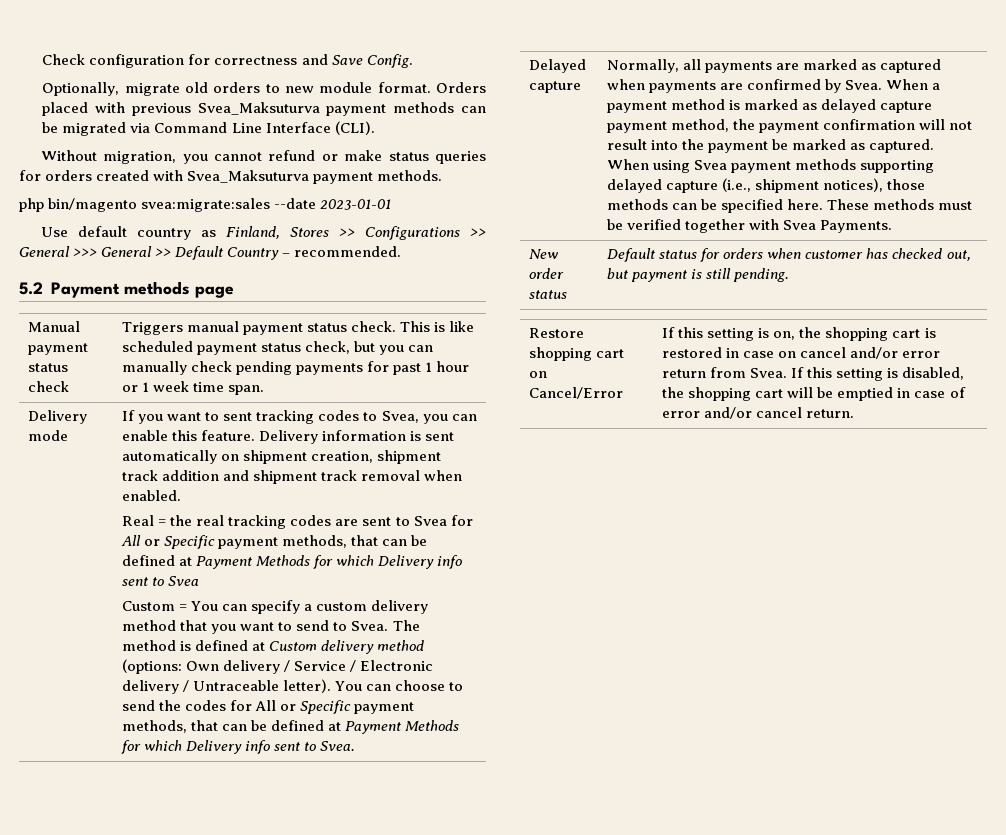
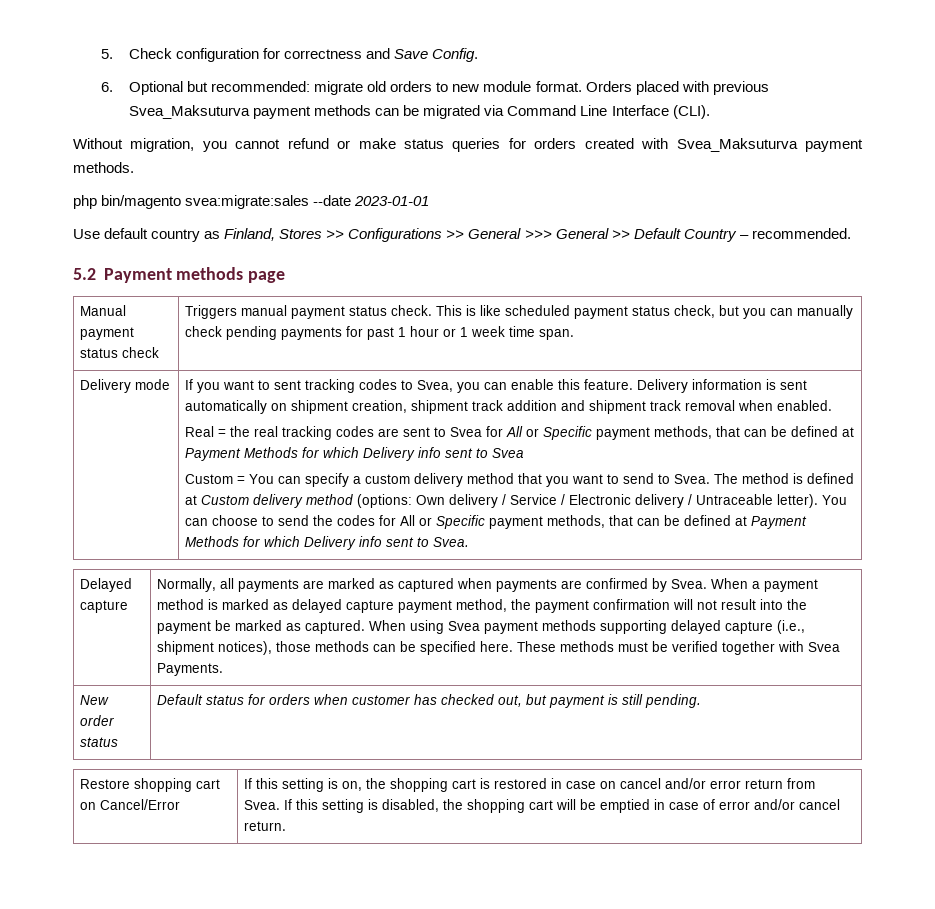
(42, 59) none -> [101,49,114,59] 5.
[42,82,120,96] Optionally, -> [101,81,311,95] 6. Optional but recommended:

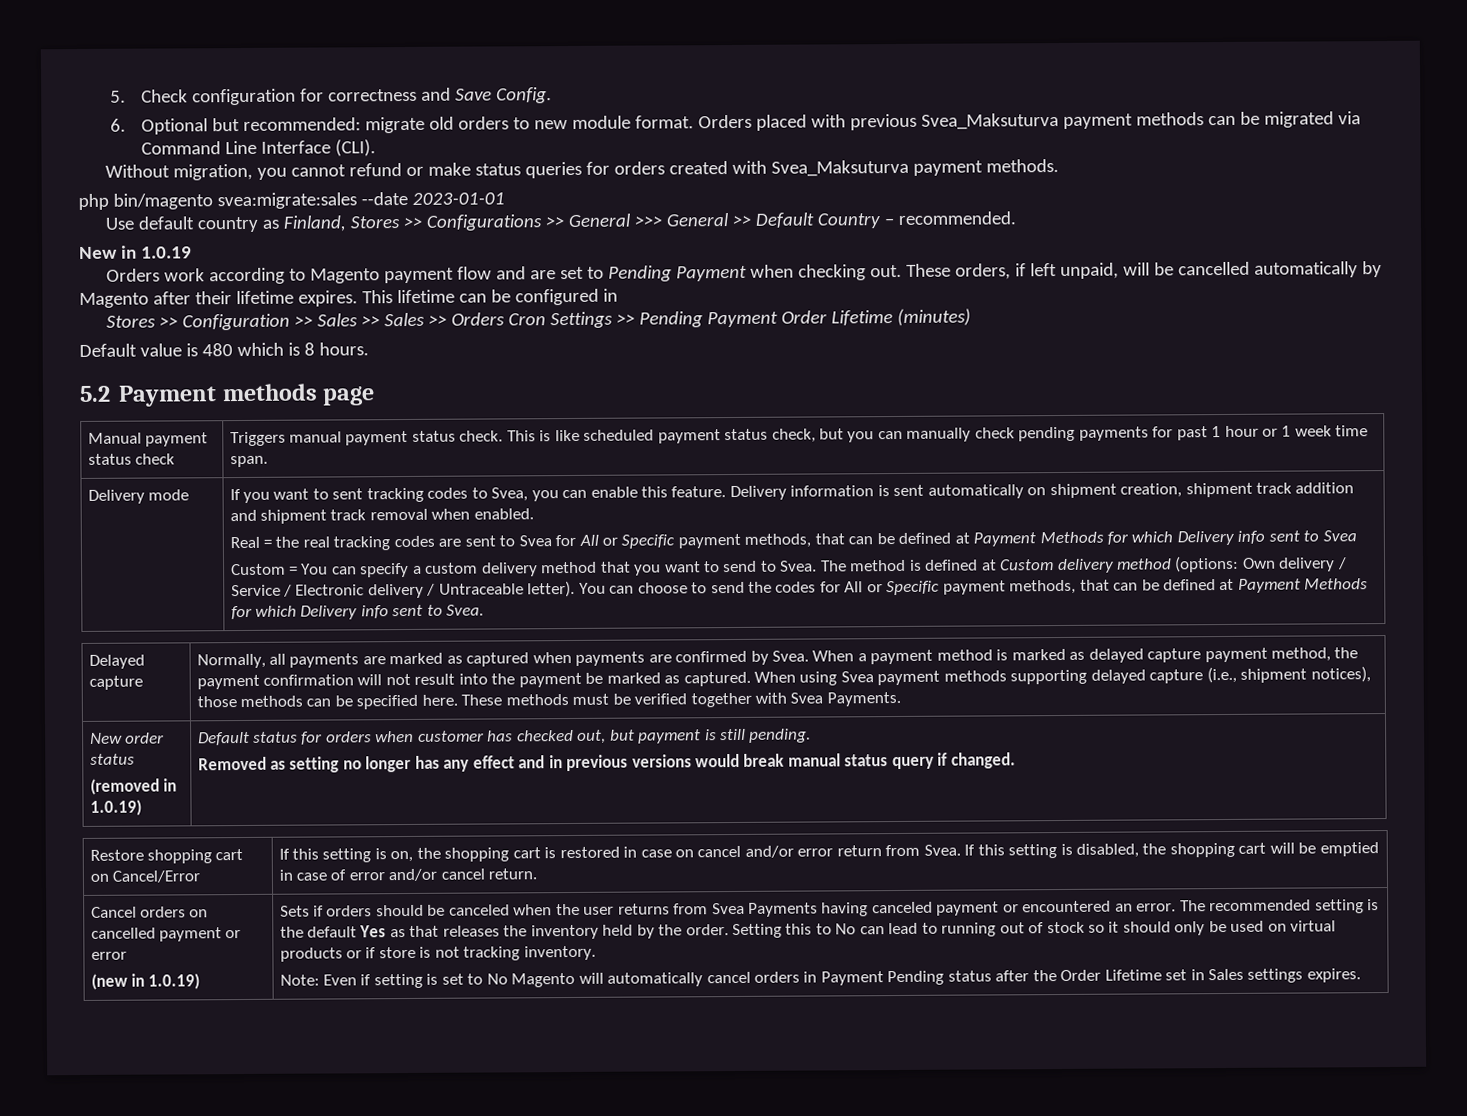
(851, 233) none -> [79,245,192,259] [105,261,1382,285] [79,288,618,308] [105,308,971,331] [79,342,369,357] // New in 1.0.19 // Orders work according to Magento payment flow and are set to Pending Payment when checking out. These orders, if left unpaid, will be cancelled automatically by Magento after their lifetime expires. This lifetime can be configured in // Stores >> Configuration >> Sales >> Sales >> Orders Cron Settings >> Pending Payment Order Lifetime (minutes) // Default value is 480 which is 8 hours.
(119, 742) none -> [89,778,177,795] [89,799,142,816] // (removed in 1.0.19)
(702, 701) none -> [197,752,1016,773] // Removed as setting no longer has any effect and in previous versions would break manual status query if changed.
(287, 826) none -> [90,906,209,918] [90,927,242,942] [90,951,127,960] [90,973,201,990] [279,899,1379,917] [279,920,1337,940] [279,945,596,962] [279,968,1361,989] // Cancel orders on cancelled payment or error // (new in 1.0.19) | Sets if orders should be canceled when the user returns from Svea Payments having canceled payment or encountered an error. The recommended setting is the default Yes as that releases the inventory held by the order. Setting this to No can lead to running out of stock so it should only be used on virtual products or if store is not tracking inventory. // Note: Even if setting is set to No Magento will automatically cancel orders in Payment Pending status after the Order Lifetime set in Sales settings expires.

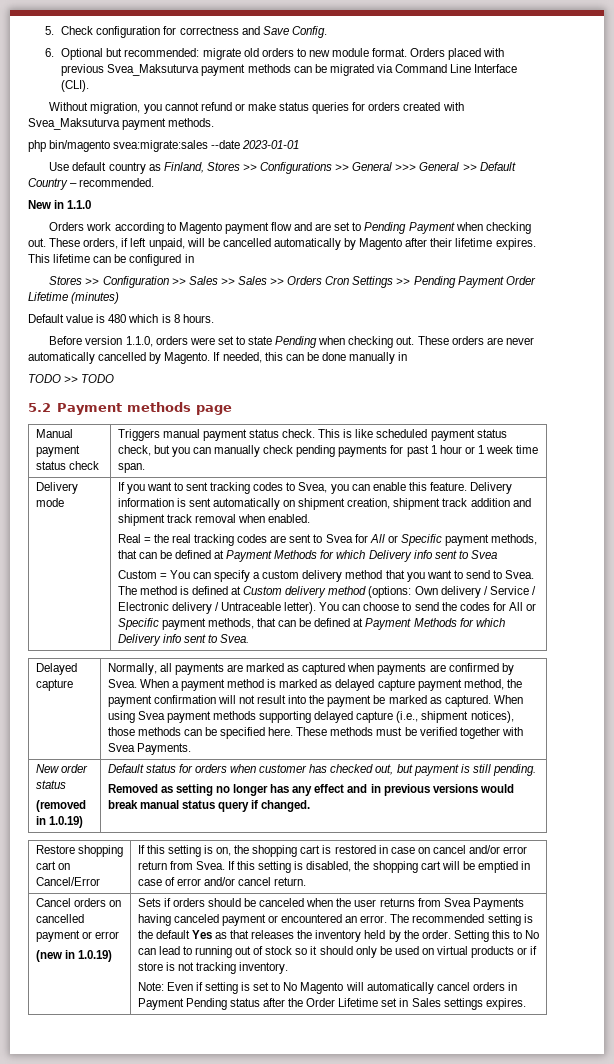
[140,246,192,259] 1.0.19 -> [67,200,92,209] 1.1.0
(369, 349) none -> [49,336,534,348] [28,352,408,364] [28,374,115,383] // Before version 1.1.0, orders were set to state Pending when checking out. These orders are never automatically cancelled by Magento. If needed, this can be done manually in // TODO >> TODO

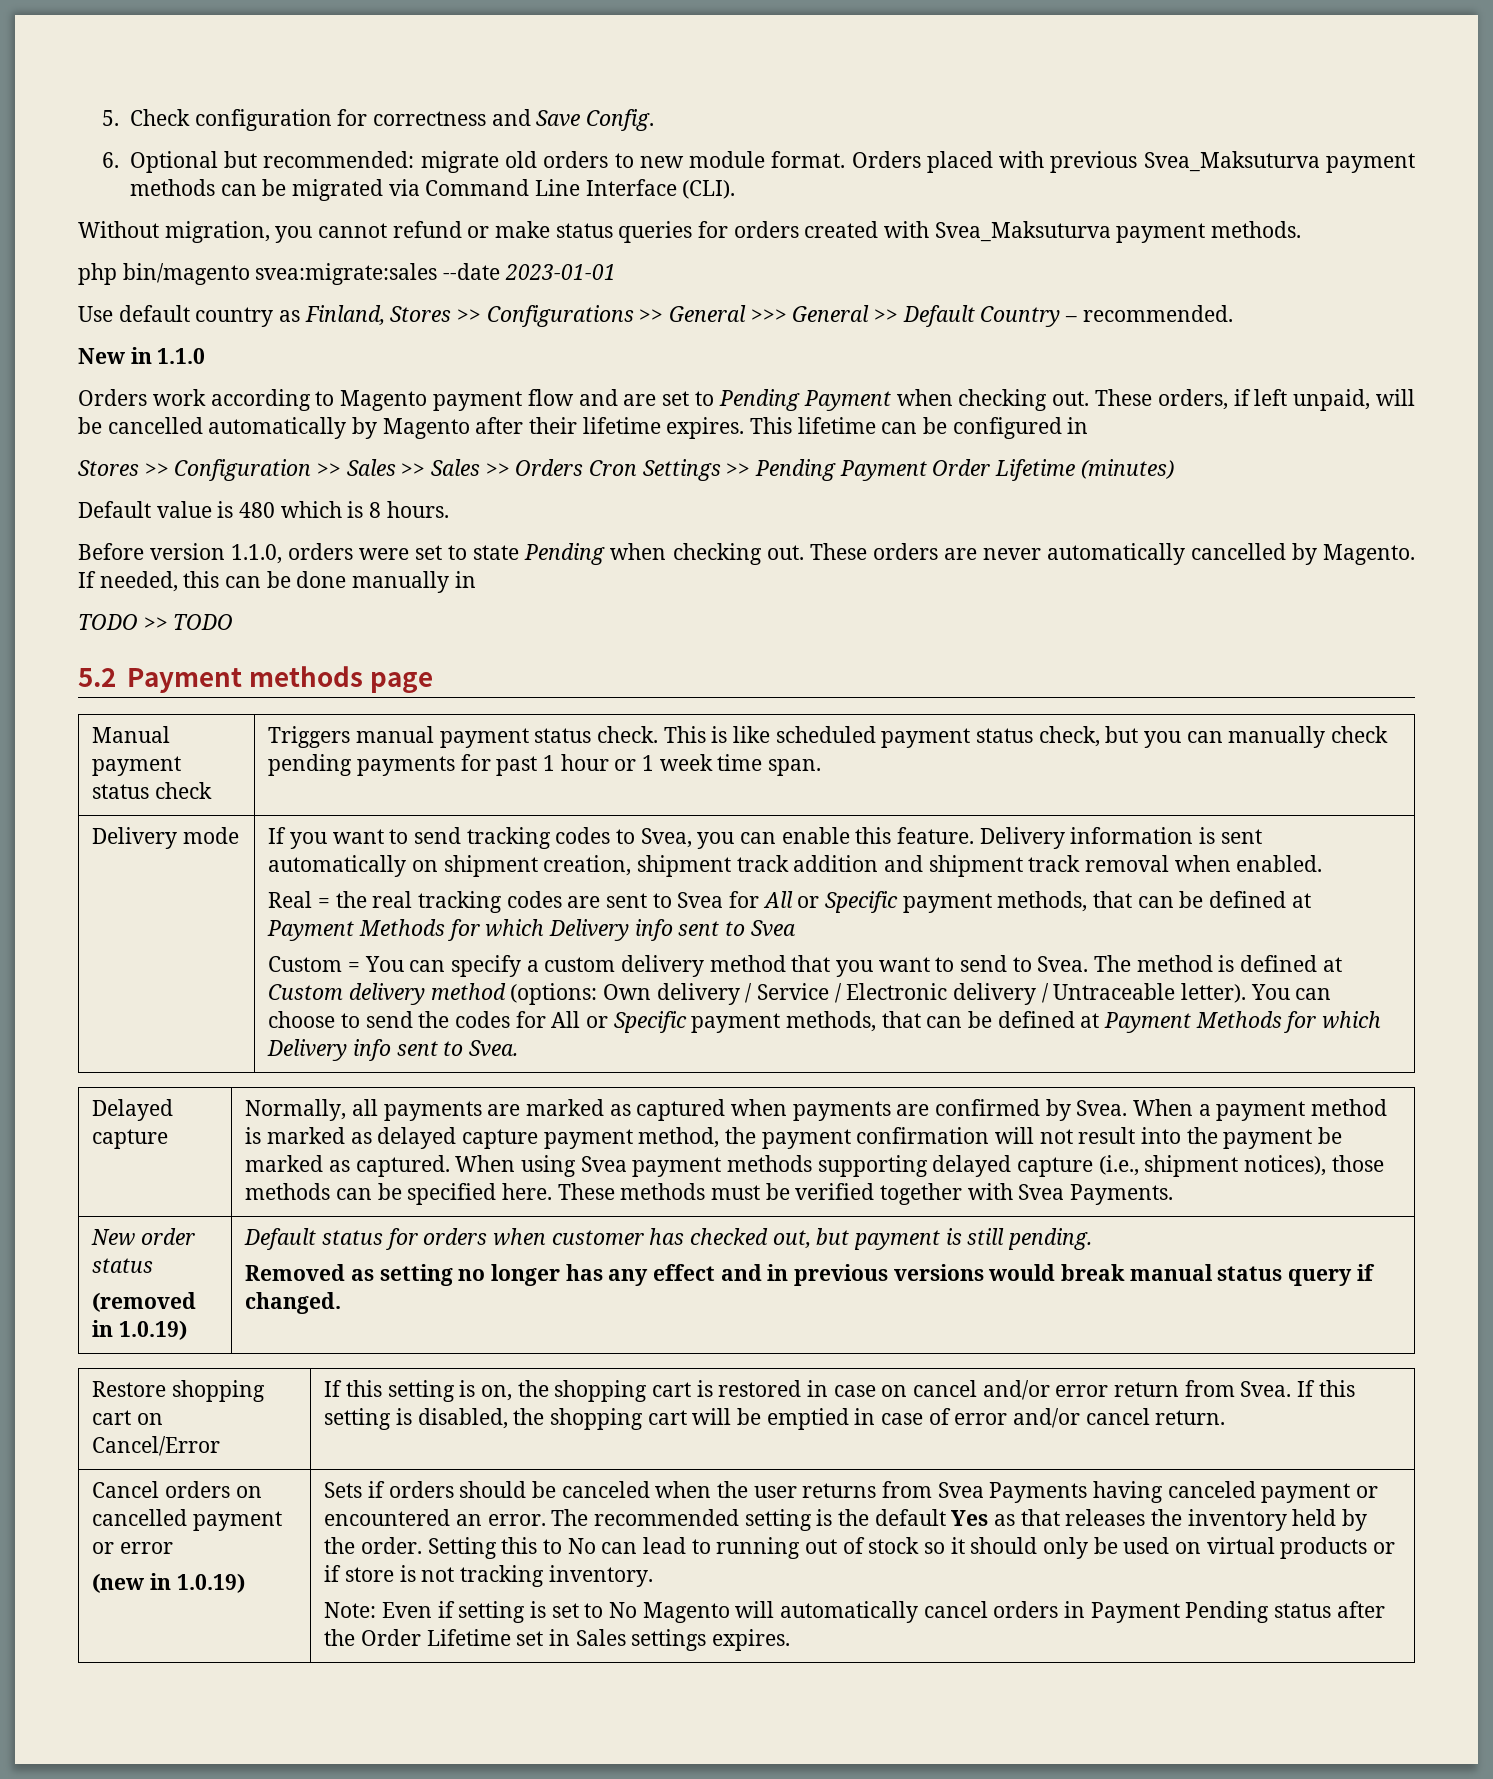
[185,482,208,491] sent -> [414,827,462,844] send

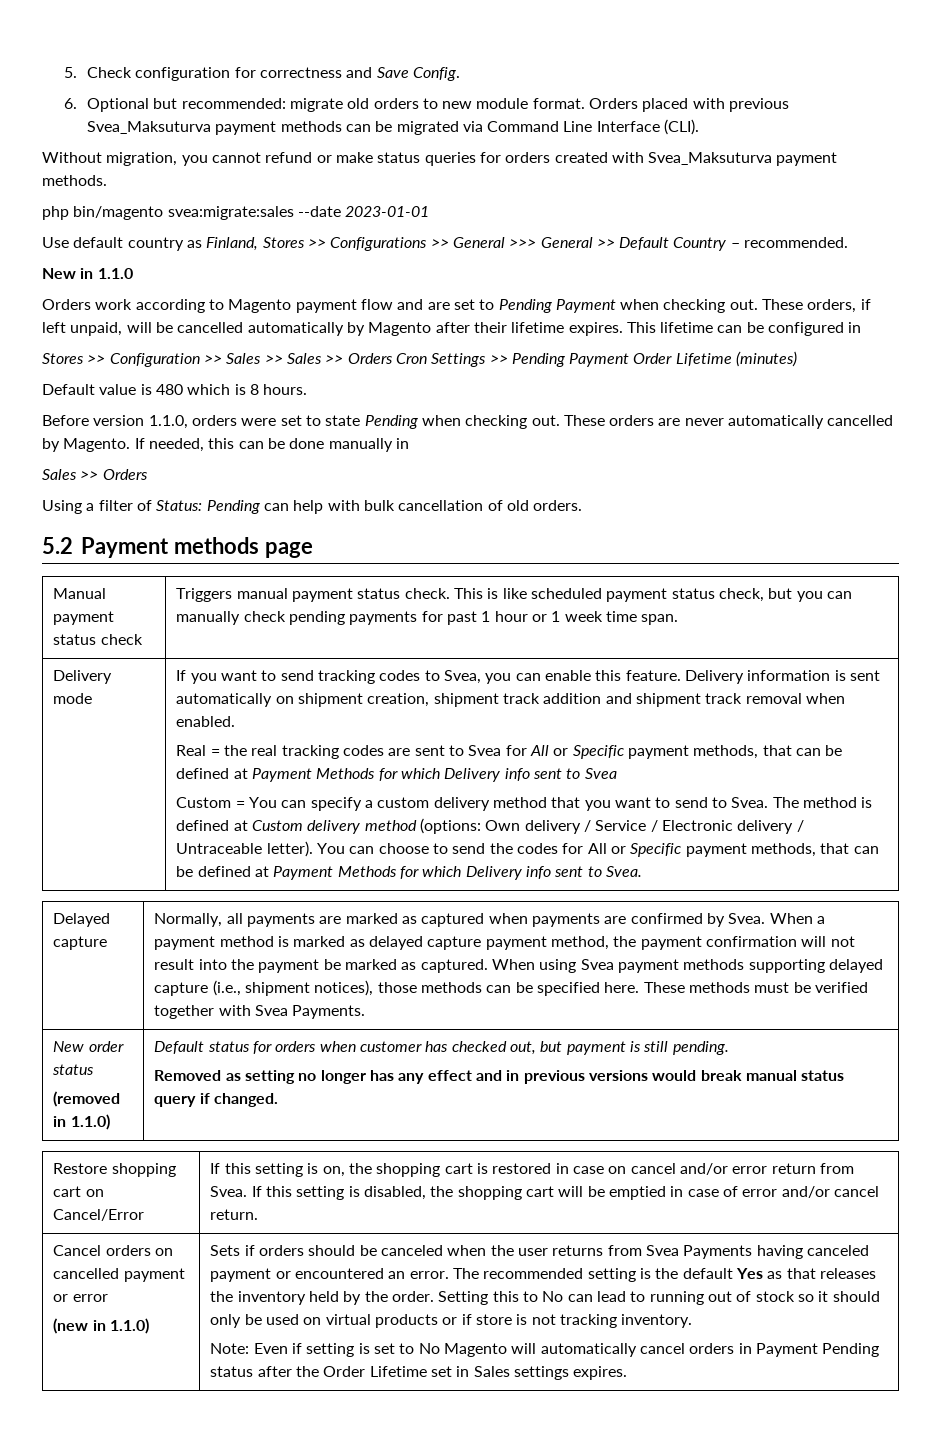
[78,614,234,630] TODO >> TODO -> [42,469,148,480] [42,500,583,514] Sales >> Orders // Using a filter of Status: Pending can help with bulk cancellation of old orders.
[119,1320,188,1340] 1.0.19) -> [70,1114,110,1130] 1.1.0)
[176,1573,245,1593] 1.0.19) -> [110,1318,150,1334] 1.1.0)

